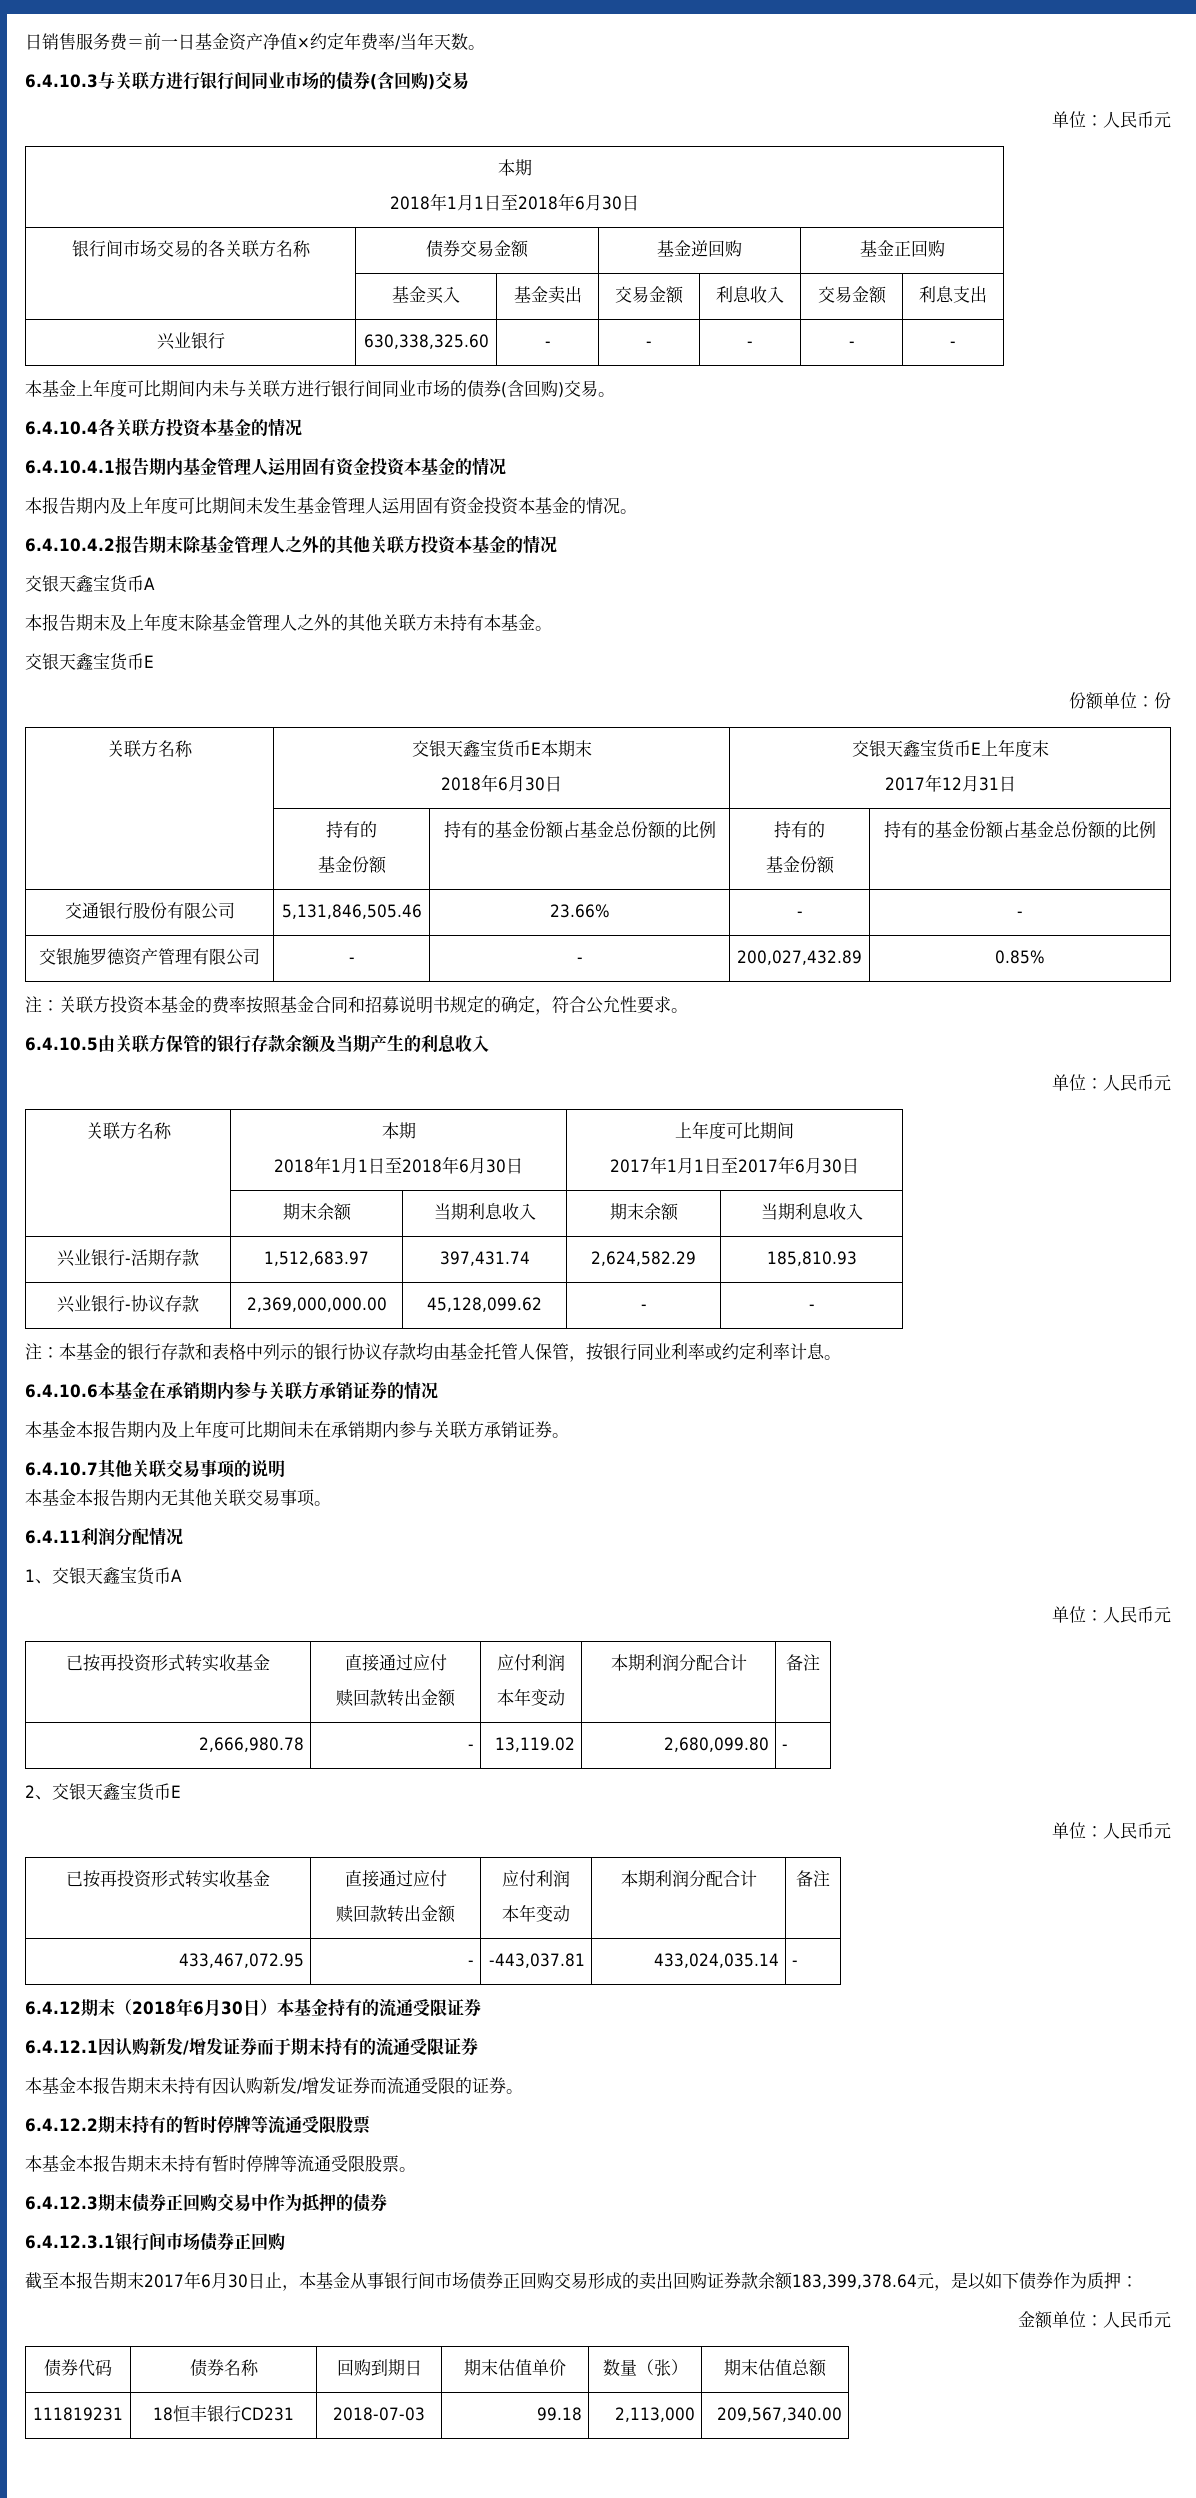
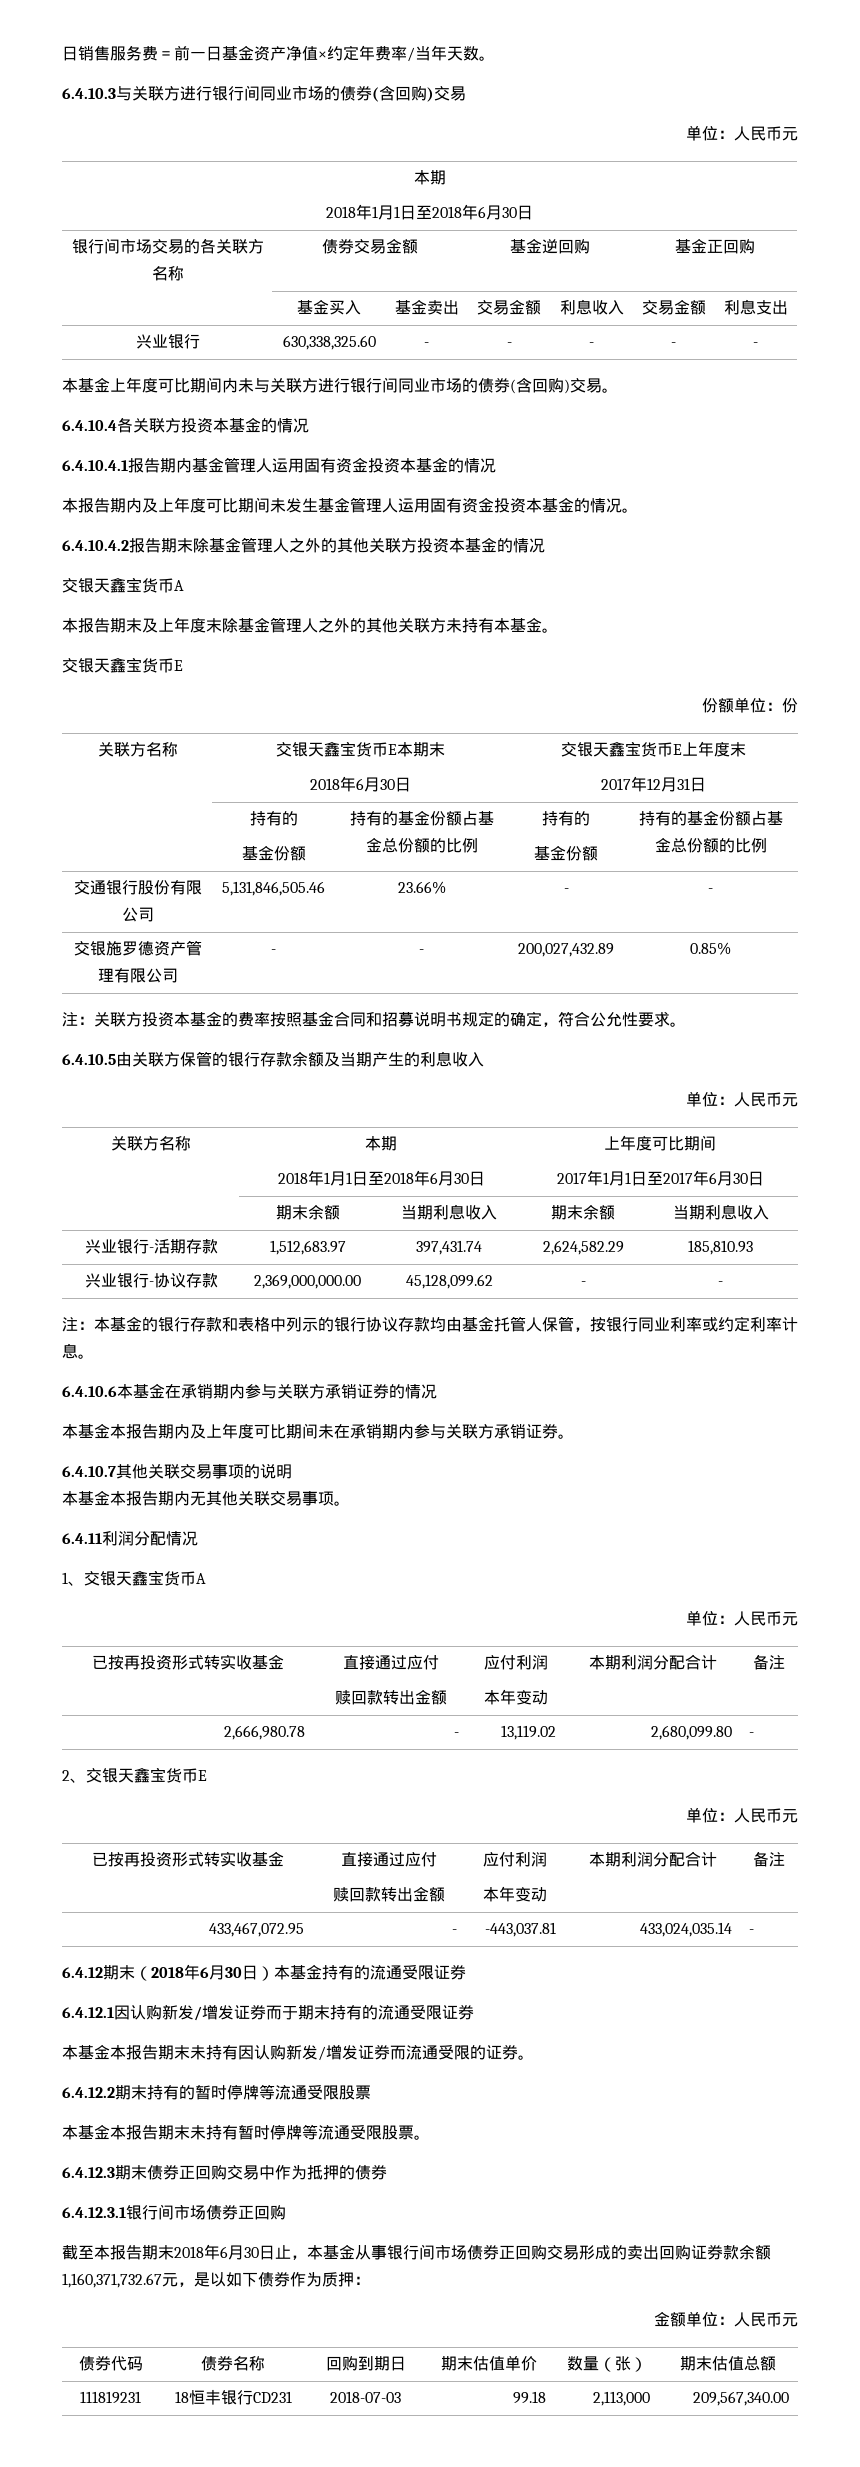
[144,2274,184,2288] 2017 -> [174,2246,204,2258] 2018
[792,2274,917,2289] 183,399,378.64 -> [62,2273,162,2288] 1,160,371,732.67

